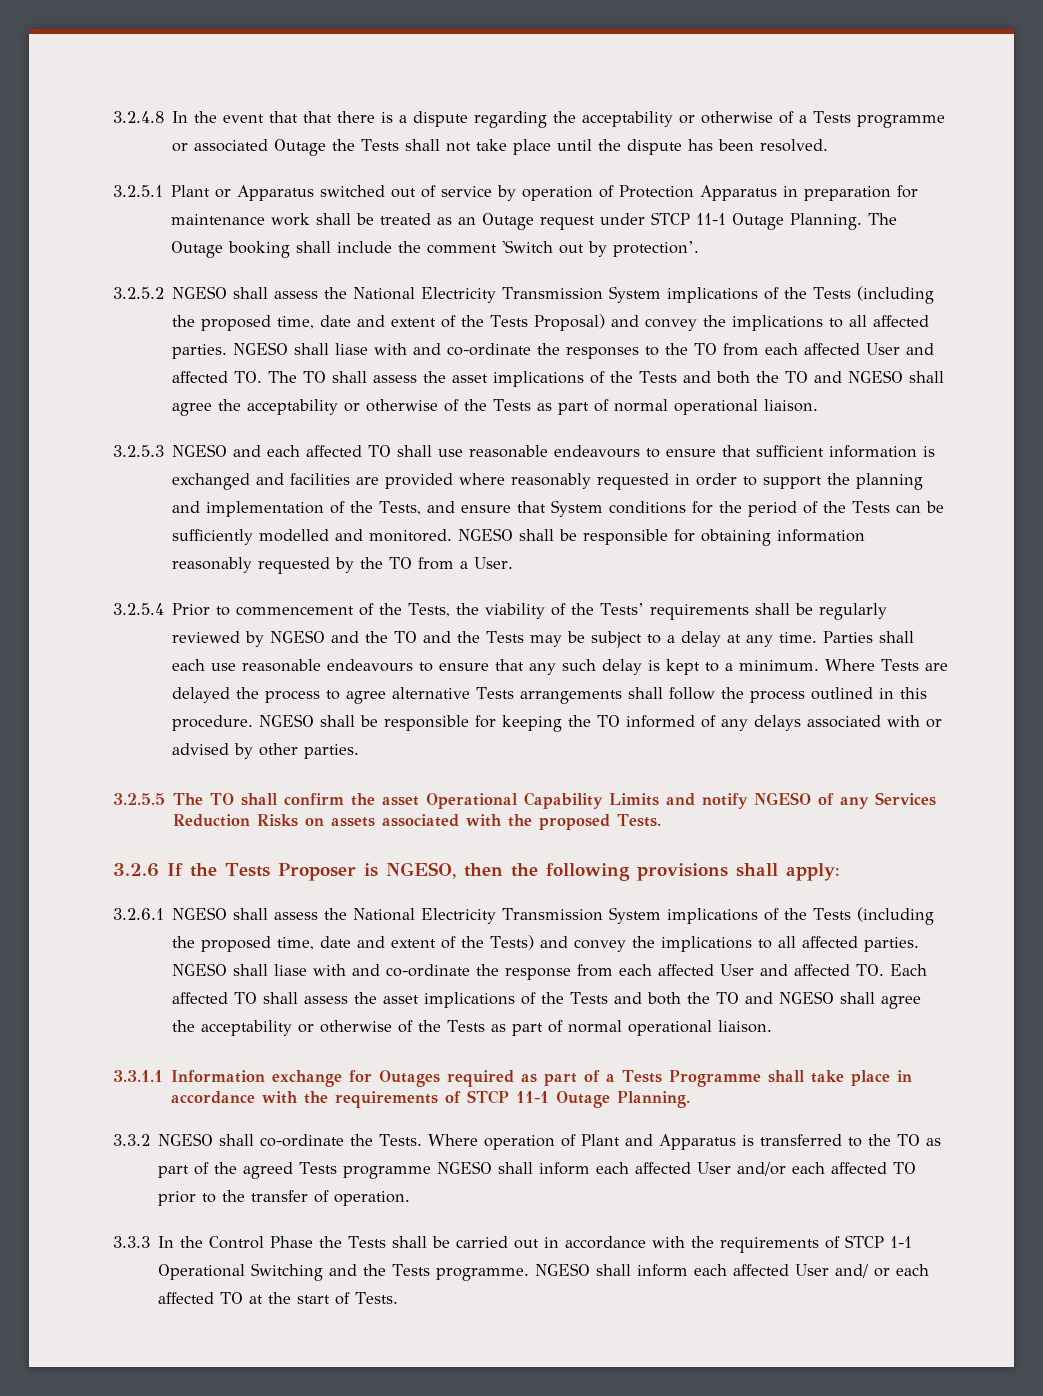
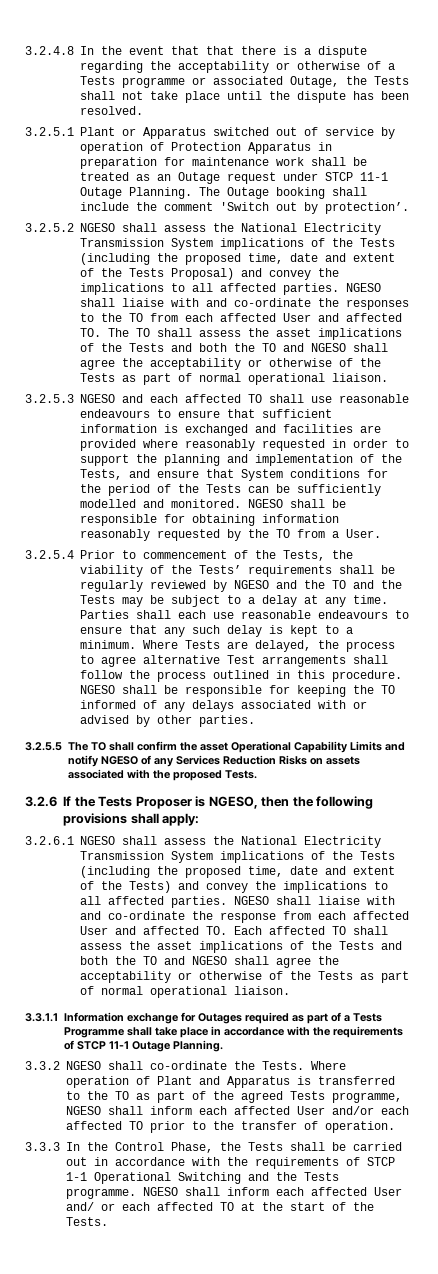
[274,139,327,156] Outage -> [290,76,339,88] Outage,
[335,343,369,355] liase -> [122,298,164,307] liaise
[172,687,231,703] delayed -> [255,640,311,652] delayed,
[476,687,515,699] Tests -> [227,655,255,664] Test
[274,964,308,976] liase -> [318,896,360,905] liaise
[343,1166,432,1179] programme -> [332,1092,402,1103] programme,
[270,1236,314,1248] Phase -> [171,1142,213,1153] Phase,
(351, 1298) none -> [353,1202,374,1211] the

